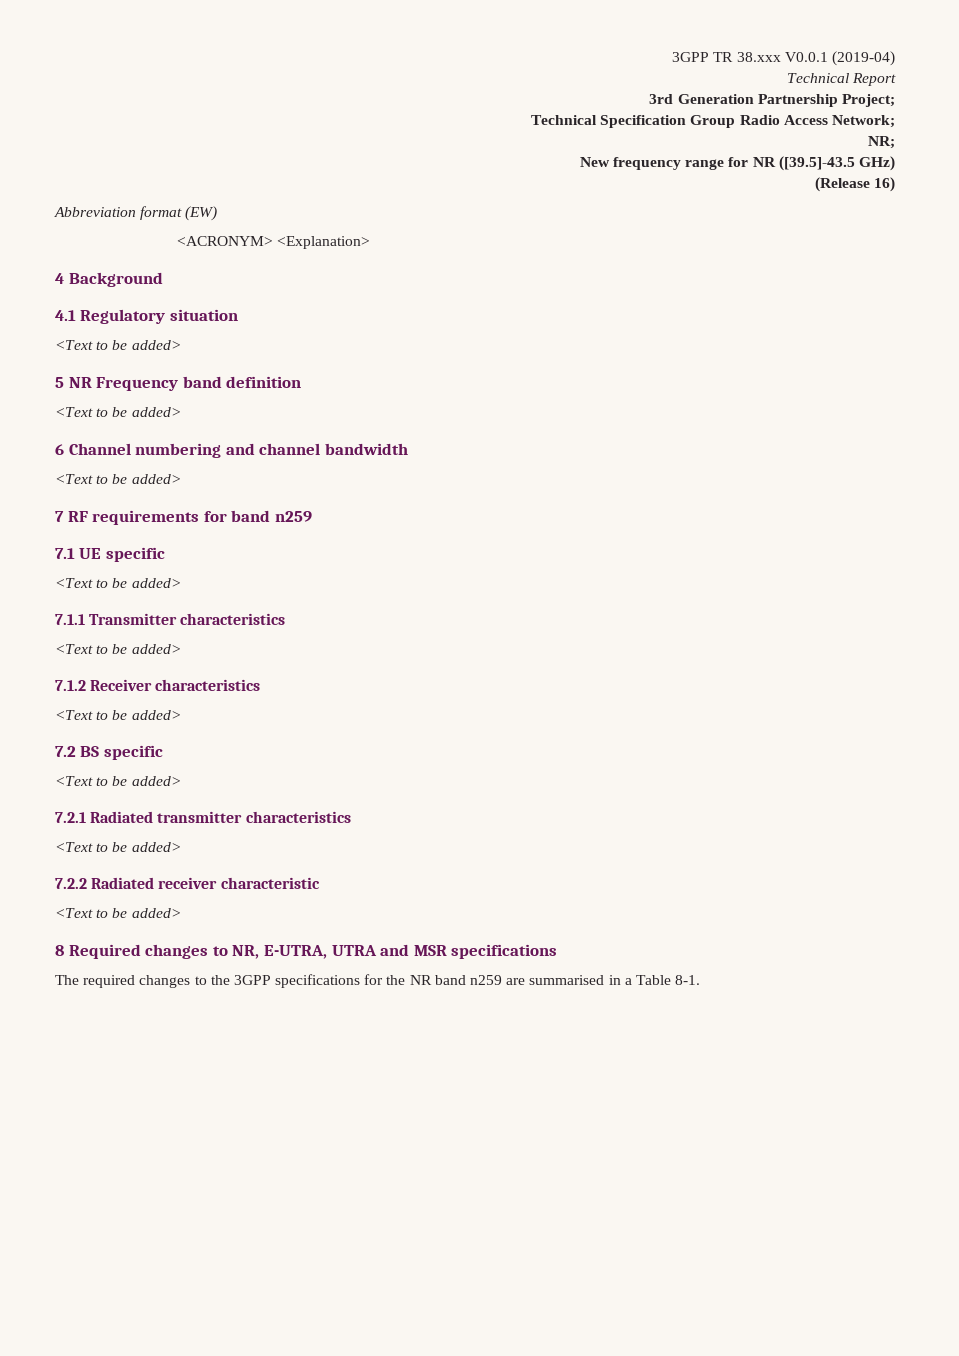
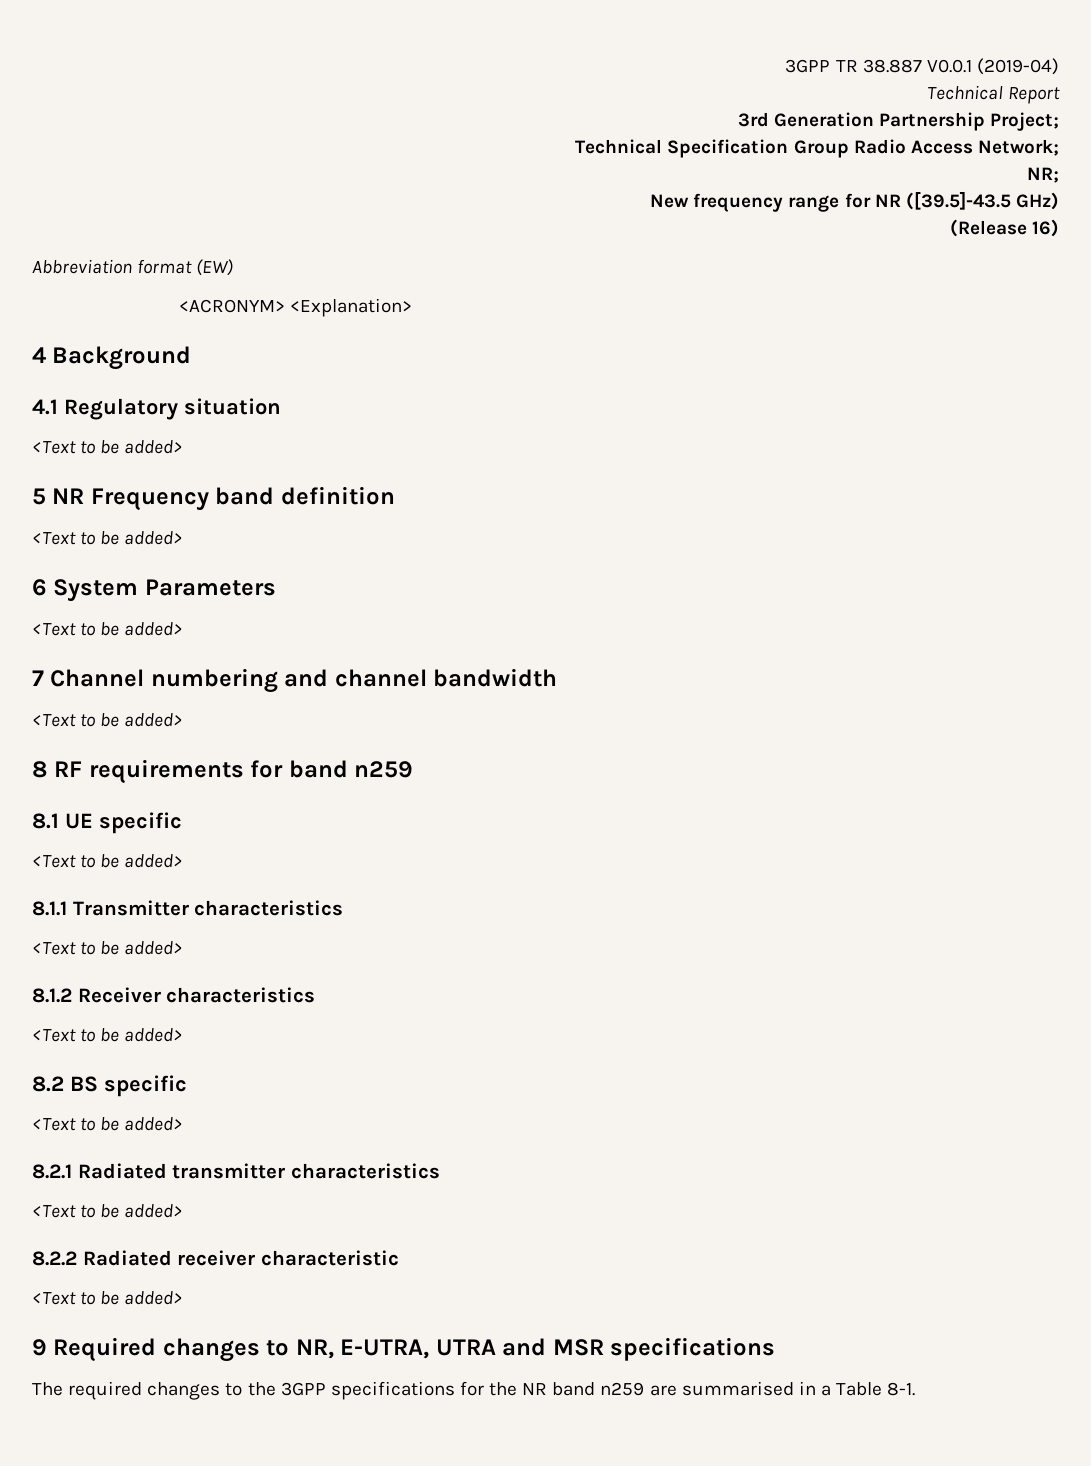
[736,52,781,62] 38.xxx -> [862,59,922,73] 38.887
(64, 449) none -> [53,579,276,602] [32,622,184,636] [32,670,44,686] System Parameters // <Text to be added> // 7
[55,511,64,522] 7 -> [32,761,48,778] 8
[55,548,75,559] 7.1 -> [32,813,59,829] 8.1
[55,614,85,625] 7.1.1 -> [32,901,67,916] 8.1.1
[55,680,86,691] 7.1.2 -> [32,988,72,1003] 8.1.2
[55,746,76,757] 7.2 -> [32,1076,64,1092] 8.2
[55,812,86,823] 7.2.1 -> [32,1164,72,1179] 8.2.1
[55,878,87,889] 7.2.2 -> [32,1251,77,1266] 8.2.2
[55,945,64,956] 8 -> [32,1339,47,1356] 9

